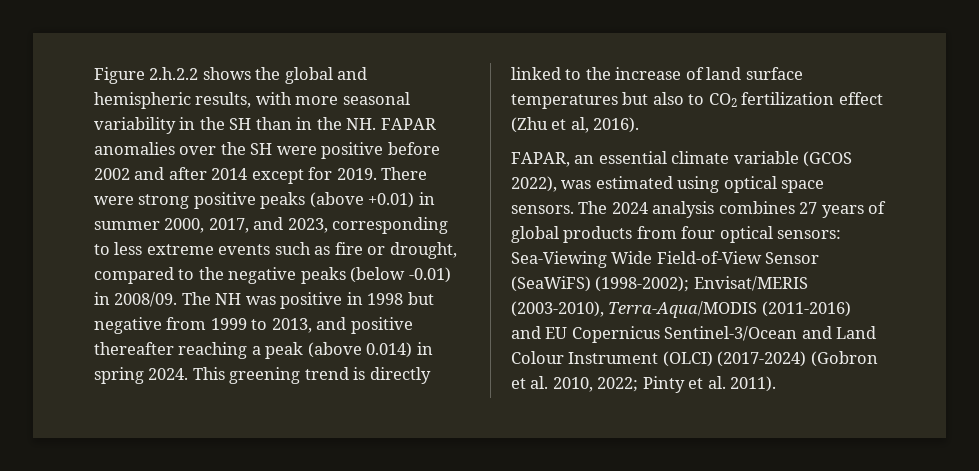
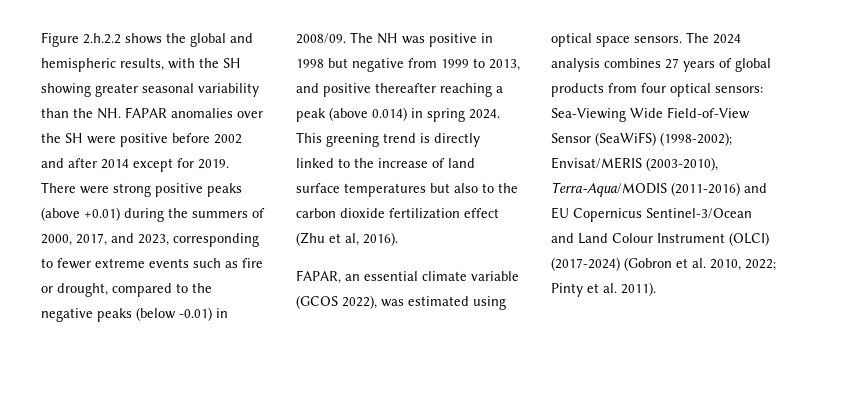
[295,92,410,105] [94,117,313,134] more seasonal variability in the SH than in -> [199,58,241,68] [41,83,259,97] [41,108,69,118] the SH showing greater seasonal variability than
[418,192,435,205] [94,221,160,230] in summer -> [124,208,265,222] during the summers of
[114,242,143,255] less -> [57,258,91,269] fewer
[708,93,737,107] CO2 -> [498,183,518,193] [296,208,385,218] the carbon dioxide

